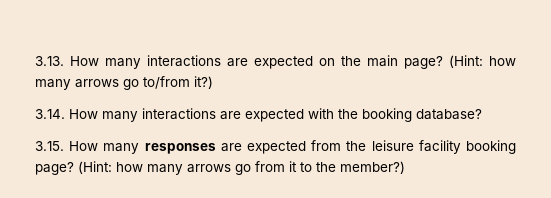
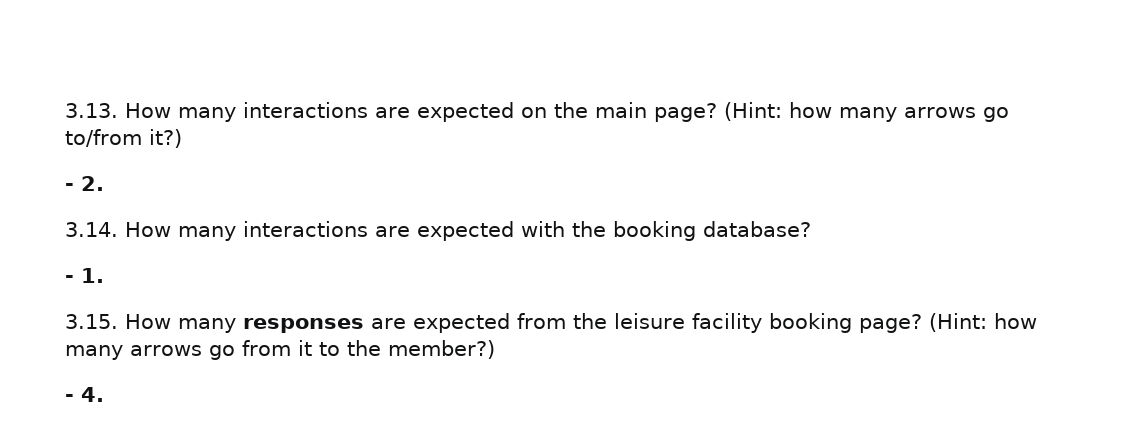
(213, 82) none -> [65,176,104,191] // - 2.
(482, 114) none -> [65,268,104,283] // - 1.
(405, 167) none -> [65,387,104,402] // - 4.

